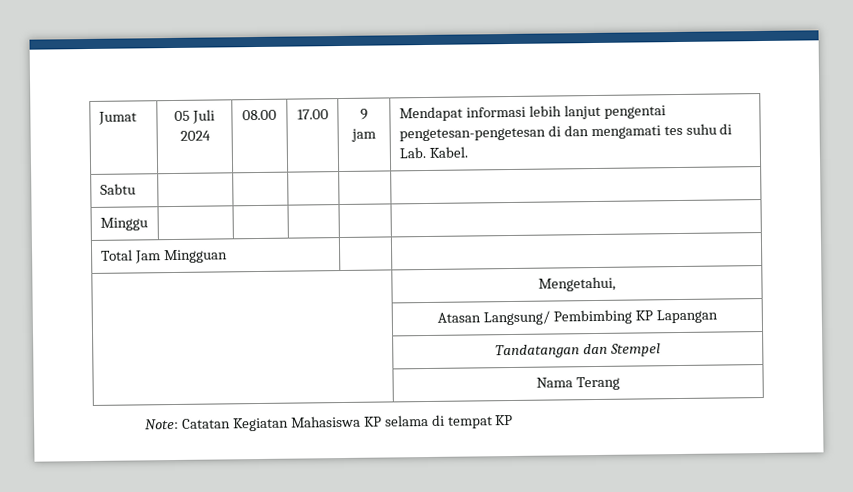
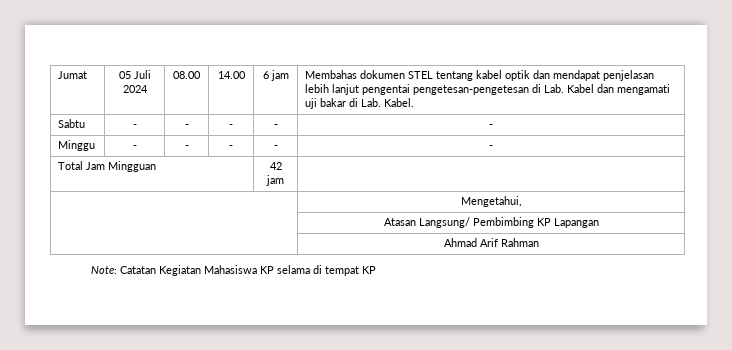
[296,109,329,120] [360,108,368,120] [351,128,376,142] [398,106,526,122] 17.00 | 9 jam | Mendapat informasi -> [217,71,246,79] [262,70,289,81] [305,70,655,81] 14.00 | 6 jam | Membahas dokumen STEL tentang kabel optik dan mendapat penjelasan
[563,123,733,140] [398,146,468,159] [99,183,136,195] [99,217,148,231] dan mengamati tes suhu di Lab. Kabel. // Sabtu | | | | | // Minggu | | | | | -> [544,84,671,95] [305,98,415,109] [58,119,86,128] [132,124,137,128] [184,124,189,128] [229,124,233,128] [273,124,278,128] [489,124,493,128] [58,140,96,151] [132,145,137,149] [184,145,189,149] [229,145,233,149] [273,145,278,149] [489,145,493,149] Lab. Kabel dan mengamati uji bakar di Lab. Kabel. // Sabtu | - | - | - | - | - // Minggu | - | - | - | - | -
(228, 256) none -> [269,162,282,170] [266,175,284,186] 42 jam
[495,343,661,359] [536,376,620,391] Tandatangan dan Stempel // | Nama Terang -> [443,238,539,247] Ahmad Arif Rahman

